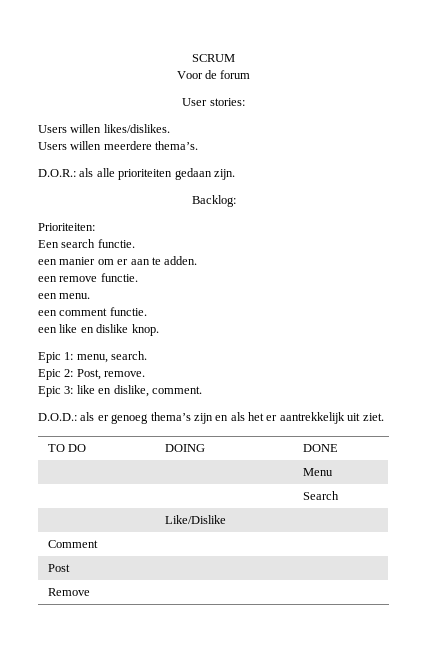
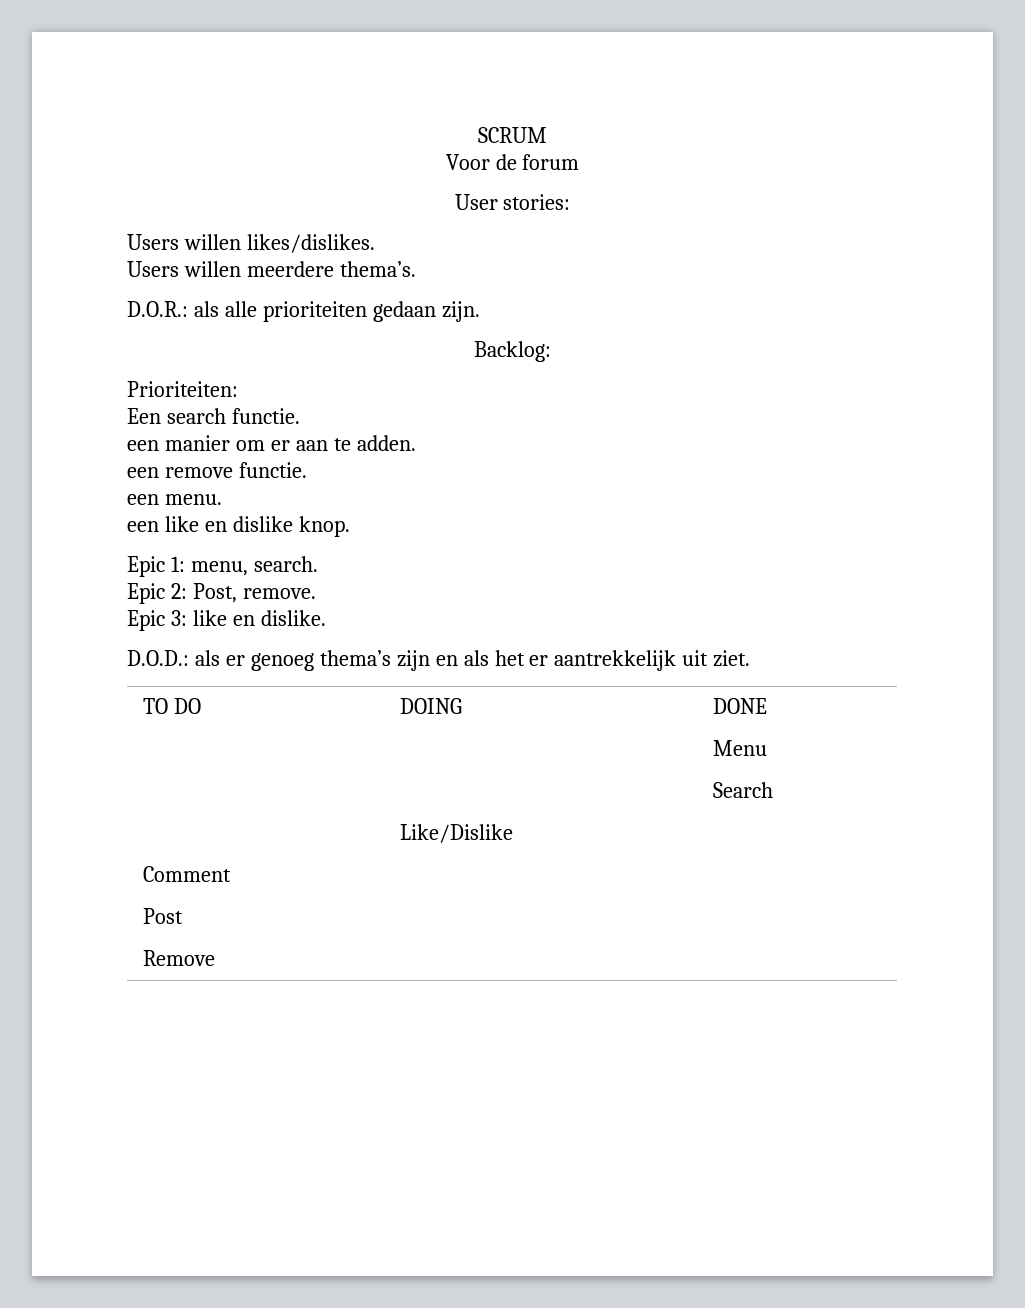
[38,307,147,316] // een comment functie. -> (222, 499) none
[113,385,202,397] dislike, comment. -> [260,610,326,626] dislike.

